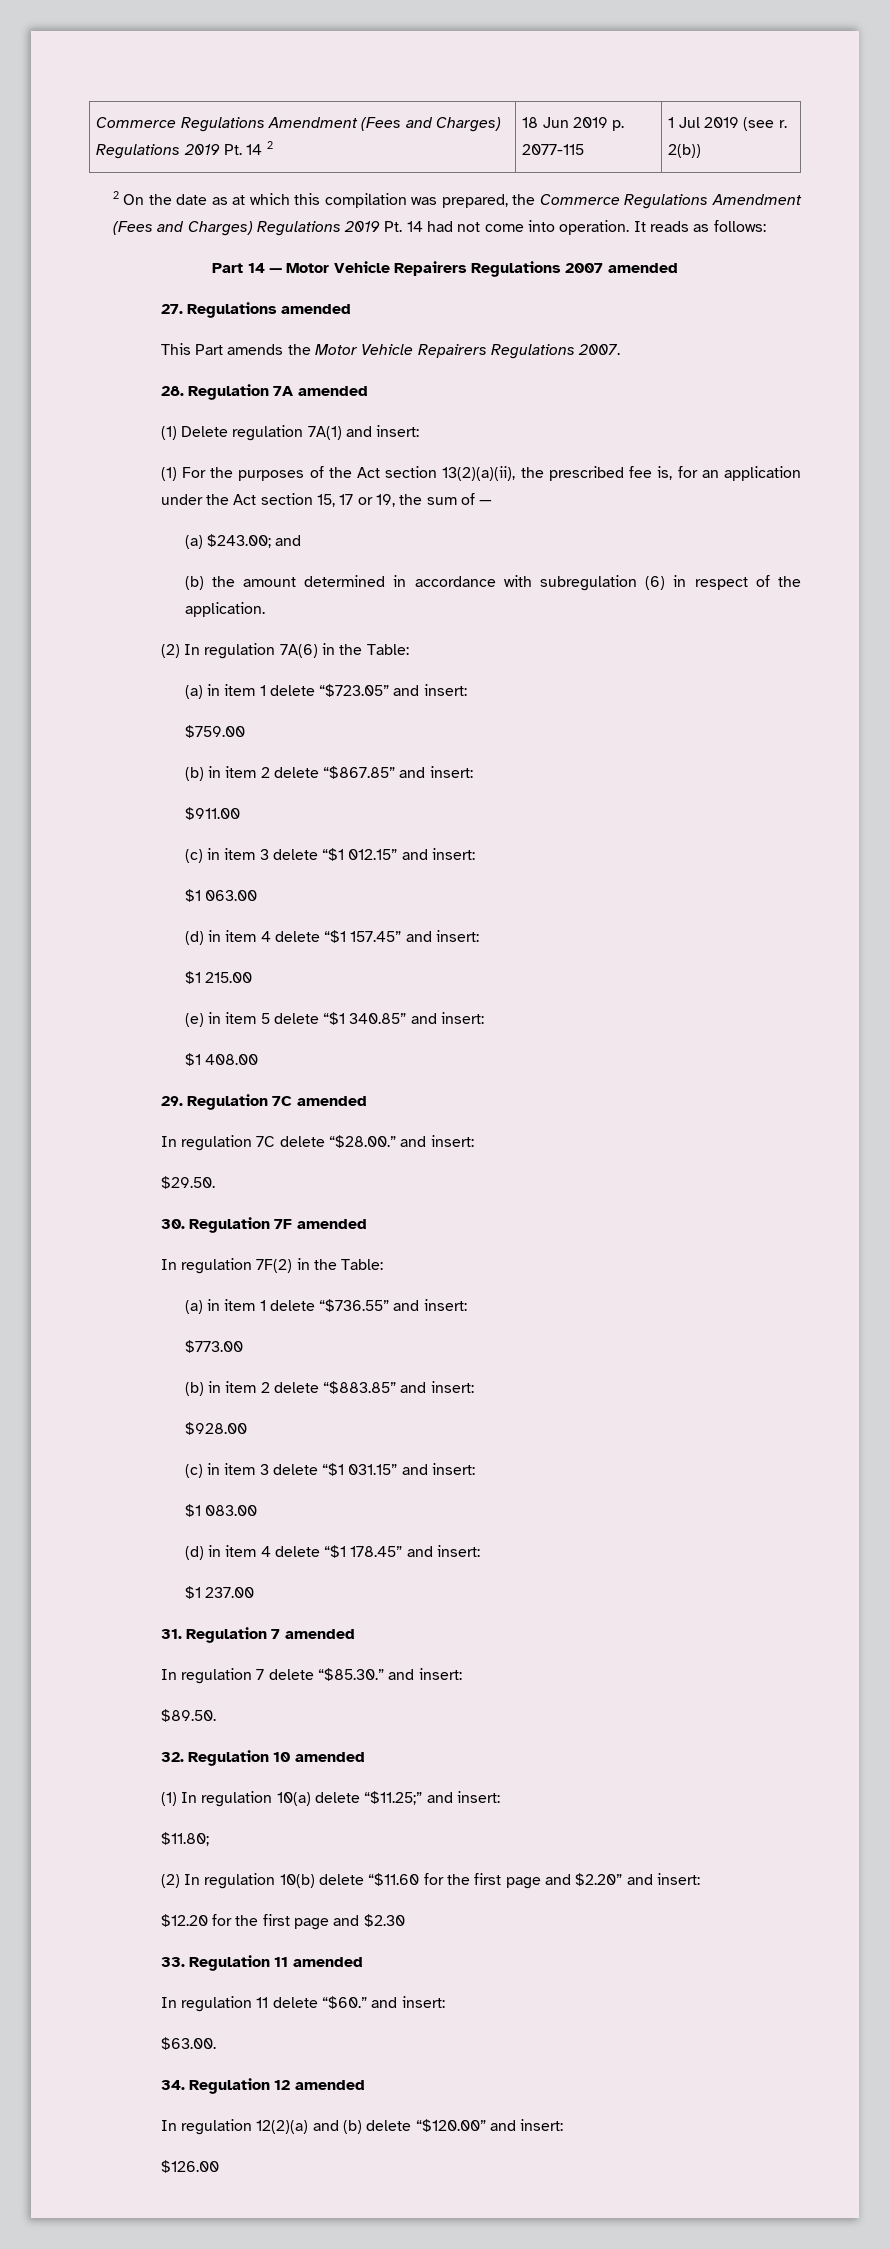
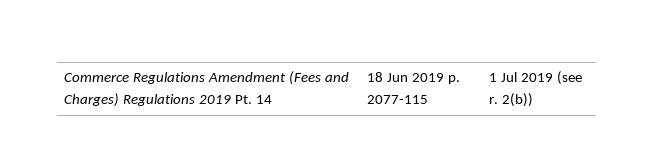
[266,141,273,149] 2 -> (272, 99) none
[112,191,802,209] [112,220,766,236] [212,261,678,277] [160,302,352,318] [160,343,621,359] [160,384,368,400] [160,425,420,441] [160,466,802,481] [160,493,493,507] [184,534,302,549] [184,575,802,591] [184,602,265,617] [160,643,409,659] [184,684,467,699] [184,725,245,738] [184,766,473,781] [184,807,240,820] [184,848,476,863] [184,889,257,902] [184,930,480,945] [184,971,252,984] [184,1012,485,1027] [184,1053,258,1066] [160,1094,367,1110] [160,1135,474,1151] [160,1176,215,1189] [160,1217,367,1233] [160,1258,384,1274] [184,1299,467,1314] [184,1340,243,1353] [184,1381,474,1396] [184,1422,247,1435] [184,1463,476,1478] [184,1504,257,1517] [184,1545,481,1560] [184,1586,254,1599] [160,1627,355,1643] [160,1668,462,1684] [160,1709,216,1722] [160,1750,365,1766] [160,1791,500,1807] [160,1832,209,1846] [160,1873,700,1889] [160,1914,405,1930] [160,1955,363,1971] [160,1996,445,2012] [160,2037,216,2050] [160,2078,365,2094] [160,2119,564,2135] [160,2160,219,2173] // 2 On the date as at which this compilation was prepared, the Commerce Regulations Amendment (Fees and Charges) Regulations 2019 Pt. 14 had not come into operation. It reads as follows: // Part 14 — Motor Vehicle Repairers Regulations 2007 amended // 27. Regulations amended // This Part amends the Motor Vehicle Repairers Regulations 2007. // 28. Regulation 7A amended // (1) Delete regulation 7A(1) and insert: // (1) For the purposes of the Act section 13(2)(a)(ii), the prescribed fee is, for an application under the Act section 15, 17 or 19, the sum of — // (a) $243.00; and // (b) the amount determined in accordance with subregulation (6) in respect of the application. // (2) In regulation 7A(6) in the Table: // (a) in item 1 delete “$723.05” and insert: // $759.00 // (b) in item 2 delete “$867.85” and insert: // $911.00 // (c) in item 3 delete “$1 012.15” and insert: // $1 063.00 // (d) in item 4 delete “$1 157.45” and insert: // $1 215.00 // (e) in item 5 delete “$1 340.85” and insert: // $1 408.00 // 29. Regulation 7C amended // In regulation 7C delete “$28.00.” and insert: // $29.50. // 30. Regulation 7F amended // In regulation 7F(2) in the Table: // (a) in item 1 delete “$736.55” and insert: // $773.00 // (b) in item 2 delete “$883.85” and insert: // $928.00 // (c) in item 3 delete “$1 031.15” and insert: // $1 083.00 // (d) in item 4 delete “$1 178.45” and insert: // $1 237.00 // 31. Regulation 7 amended // In regulation 7 delete “$85.30.” and insert: // $89.50. // 32. Regulation 10 amended // (1) In regulation 10(a) delete “$11.25;” and insert: // $11.80; // (2) In regulation 10(b) delete “$11.60 for the first page and $2.20” and insert: // $12.20 for the first page and $2.30 // 33. Regulation 11 amended // In regulation 11 delete “$60.” and insert: // $63.00. // 34. Regulation 12 amended // In regulation 12(2)(a) and (b) delete “$120.00” and insert: // $126.00 -> (534, 100) none

